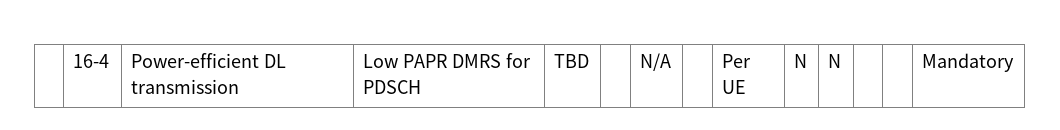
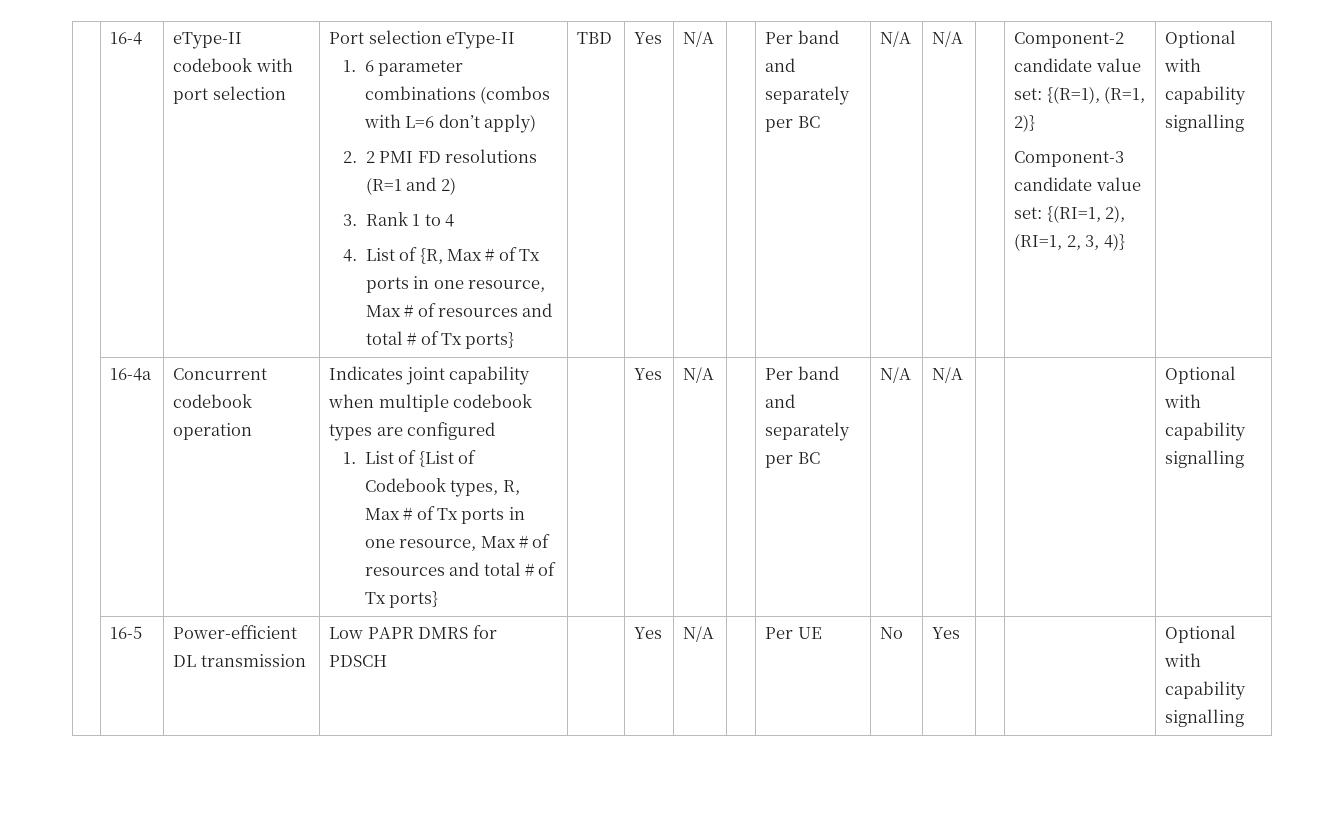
(110, 61) none -> [173,32,243,49] [173,58,293,72] [173,86,286,104] [329,30,516,49] [343,60,464,76] [364,86,551,104] [363,114,537,133] [343,149,538,163] [365,177,456,195] [343,212,455,227] [343,247,541,264] [365,276,546,293] [365,303,553,317] [365,331,515,349] [577,32,613,44] [634,32,663,44] [683,31,715,47] [765,30,839,44] [765,58,796,72] [765,86,851,105] [765,116,820,132] [880,31,912,47] [932,31,964,47] [1014,32,1125,48] [1014,58,1141,72] [1014,86,1146,104] [1014,114,1036,132] [1014,151,1125,167] [1014,177,1141,191] [1014,205,1126,223] [1014,233,1125,251] [1165,30,1237,48] [1164,58,1202,72] [1165,86,1247,105] [1165,114,1245,132] [110,368,153,381] [173,368,268,380] [173,394,253,408] [173,423,253,440] [329,366,531,385] [328,394,533,412] [329,422,496,441] [343,450,477,467] [364,478,520,497] [364,506,525,524] [364,534,551,551] [364,562,557,576] [364,591,439,608] [634,368,663,380] [683,367,715,383] [765,366,839,380] [765,394,796,408] [765,422,851,441] [765,452,820,468] [880,367,912,383] [932,367,964,383] [1165,366,1237,384] [1164,394,1202,408] [1165,422,1247,441] [1165,450,1245,468] [110,626,143,639] | eType-II codebook with port selection | Port selection eType-II // 1. 6 parameter combinations (combos with L=6 don’t apply) // 2. 2 PMI FD resolutions (R=1 and 2) // 3. Rank 1 to 4 // 4. List of {R, Max # of Tx ports in one resource, Max # of resources and total # of Tx ports} | TBD | Yes | N/A | | Per band and separately per BC | N/A | N/A | | Component-2 candidate value set: {(R=1), (R=1, 2)} // Component-3 candidate value set: {(RI=1, 2), (RI=1, 2, 3, 4)} | Optional with capability signalling // | 16-4a | Concurrent codebook operation | Indicates joint capability when multiple codebook types are configured // 1. List of {List of Codebook types, R, Max # of Tx ports in one resource, Max # of resources and total # of Tx ports} | | Yes | N/A | | Per band and separately per BC | N/A | N/A | | | Optional with capability signalling // | 16-5
[554,54,590,68] TBD | -> [634,627,663,639] | Yes
[794,54,808,68] [828,54,842,68] [922,53,1015,72] N | N | | | Mandatory -> [880,627,904,639] [932,627,961,639] [1165,625,1237,643] [1164,653,1202,667] [1165,681,1247,700] [1165,709,1245,727] No | Yes | | | Optional with capability signalling

